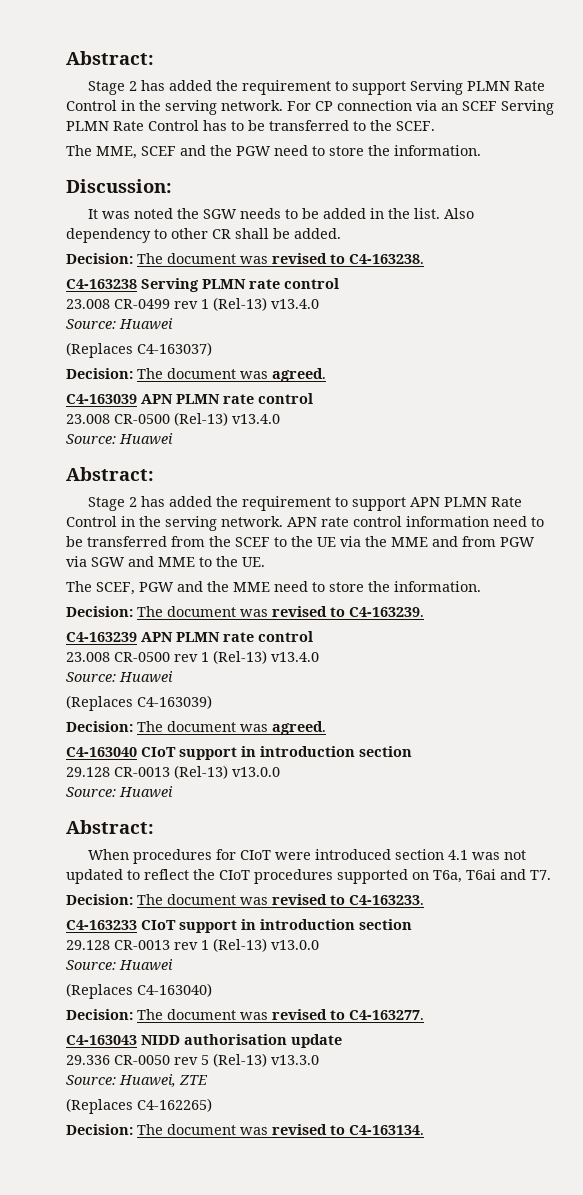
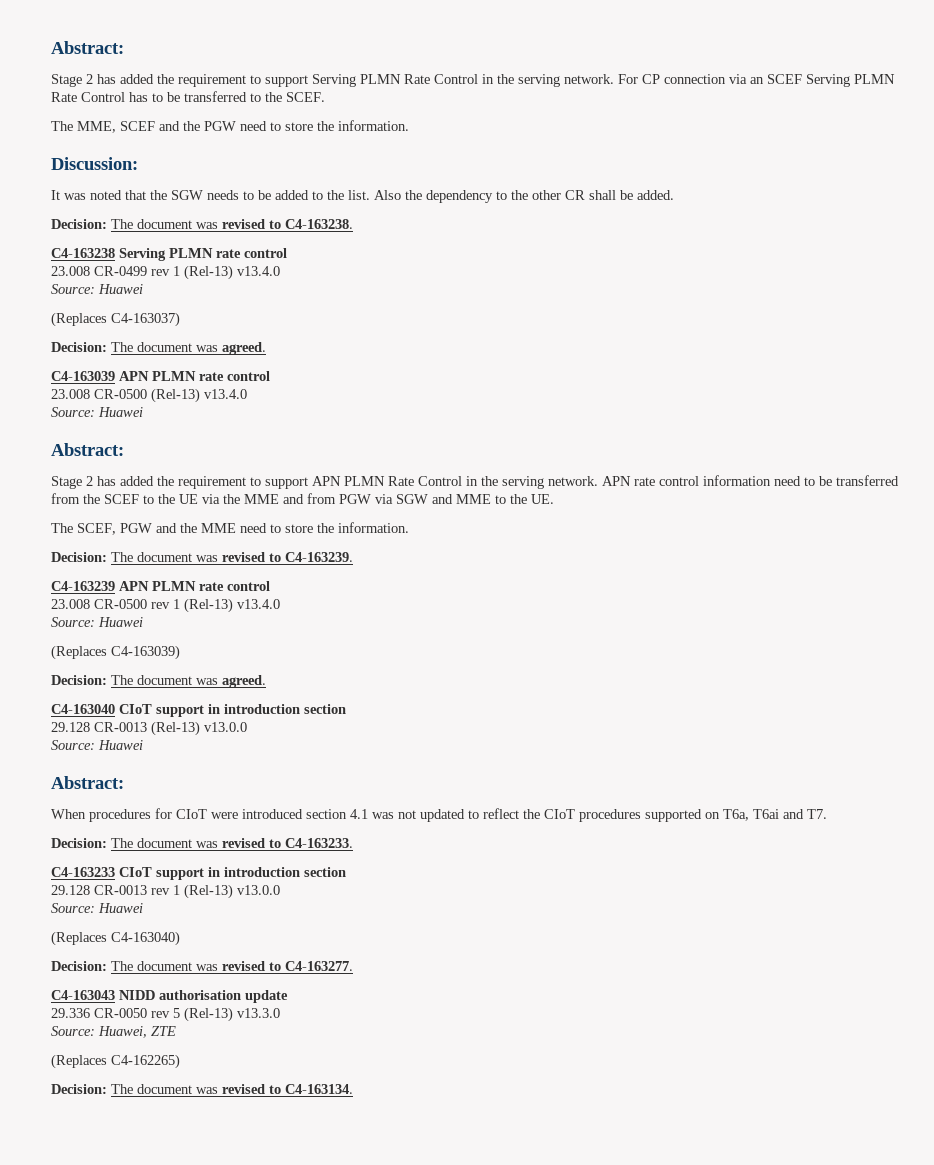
(174, 213) none -> [125,190,146,200] that
[370,208,385,219] in -> [312,191,323,200] to
(475, 213) none -> [405,190,422,200] the
(167, 234) none -> [511,190,528,200] the

